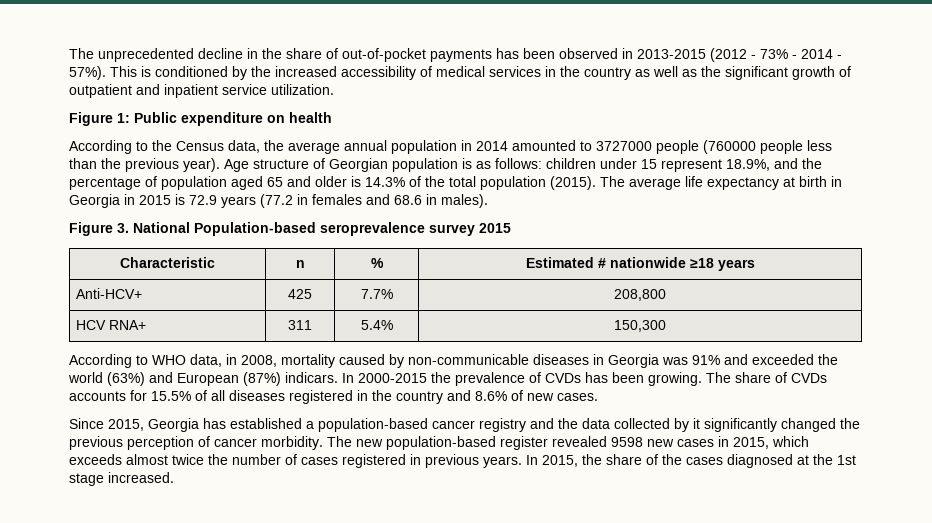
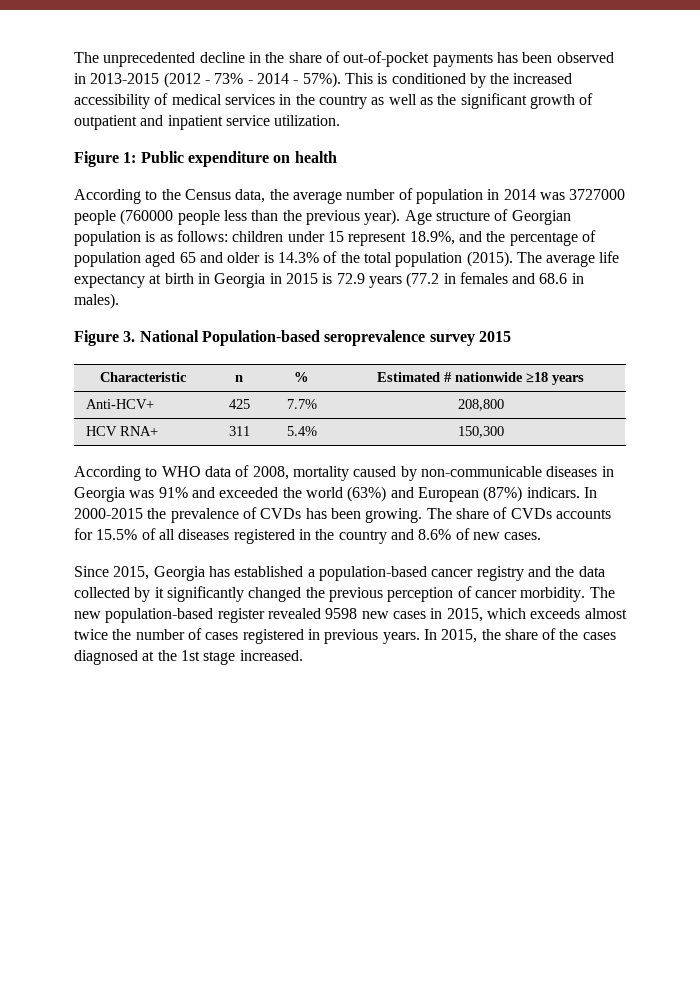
[344,140,387,151] annual -> [346,188,413,200] number of
[512,140,592,151] amounted to -> [539,192,565,200] was
[190,354,237,367] data, in -> [204,465,250,477] data of

